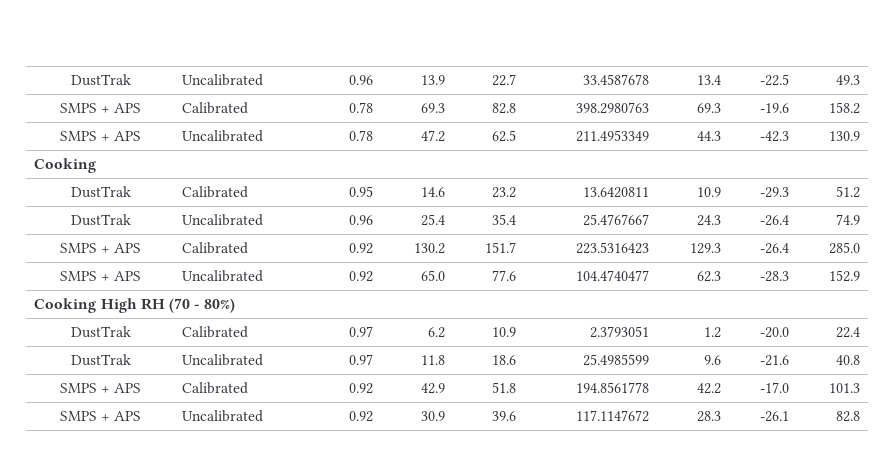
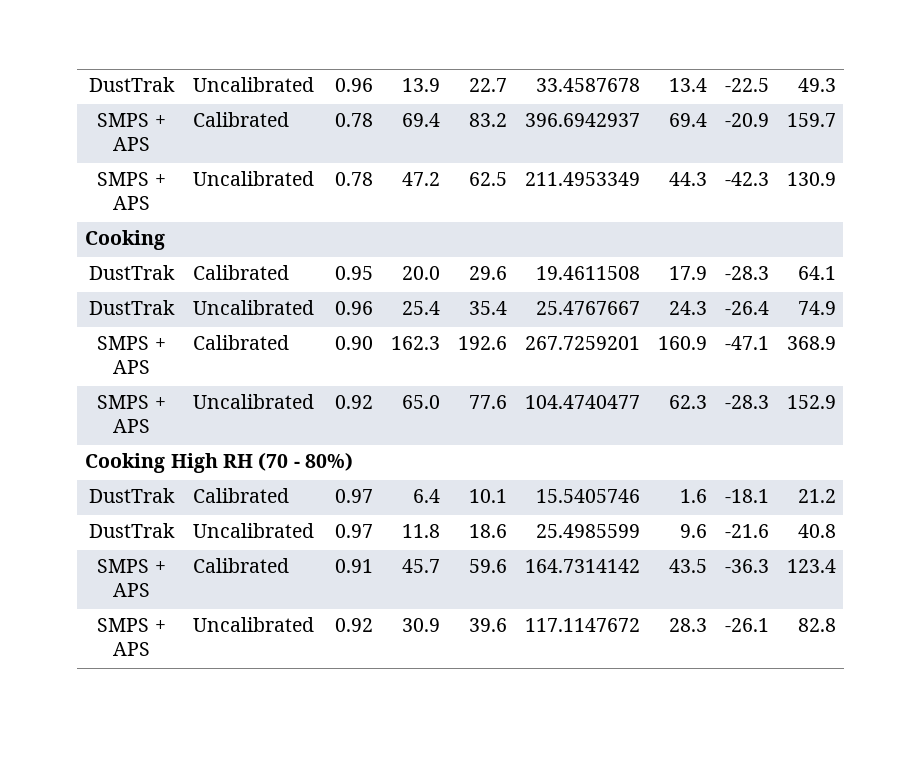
[420,103,445,113] [491,103,516,114] [575,102,649,114] [696,103,721,113] [759,103,789,113] [828,102,860,114] 69.3 | 82.8 | 398.2980763 | 69.3 | -19.6 | 158.2 -> [401,113,440,127] [468,113,507,127] [524,113,640,127] [668,113,707,127] [724,113,769,127] [786,113,836,127] 69.4 | 83.2 | 396.6942937 | 69.4 | -20.9 | 159.7
[420,187,445,197] [491,187,516,198] [582,187,649,198] [696,187,721,197] [759,187,789,198] [835,186,860,198] 14.6 | 23.2 | 13.6420811 | 10.9 | -29.3 | 51.2 -> [401,266,440,280] [468,266,507,280] [535,266,640,280] [668,266,707,280] [724,266,769,280] [797,266,836,280] 20.0 | 29.6 | 19.4611508 | 17.9 | -28.3 | 64.1
[348,243,373,254] [413,243,445,254] [484,242,516,253] [575,242,649,254] [689,243,721,254] [759,243,789,254] [828,242,860,254] 0.92 | 130.2 | 151.7 | 223.5316423 | 129.3 | -26.4 | 285.0 -> [334,336,373,350] [390,336,440,350] [457,336,507,350] [524,336,640,350] [657,336,707,350] [724,336,769,350] [786,336,836,350] 0.90 | 162.3 | 192.6 | 267.7259201 | 160.9 | -47.1 | 368.9
[427,327,445,338] [491,327,516,337] [589,326,649,338] [703,327,721,338] [759,327,789,338] [835,327,860,338] 6.2 | 10.9 | 2.3793051 | 1.2 | -20.0 | 22.4 -> [412,489,440,503] [468,489,507,503] [535,489,640,503] [679,489,707,503] [724,489,769,503] [797,489,836,503] 6.4 | 10.1 | 15.5405746 | 1.6 | -18.1 | 21.2
[348,383,373,394] [420,383,445,394] [491,382,516,393] [575,382,649,393] [696,383,721,394] [759,382,789,393] [828,383,860,393] 0.92 | 42.9 | 51.8 | 194.8561778 | 42.2 | -17.0 | 101.3 -> [334,559,373,573] [401,559,440,573] [468,559,507,573] [524,559,640,573] [668,559,707,573] [724,559,769,573] [786,559,836,573] 0.91 | 45.7 | 59.6 | 164.7314142 | 43.5 | -36.3 | 123.4

